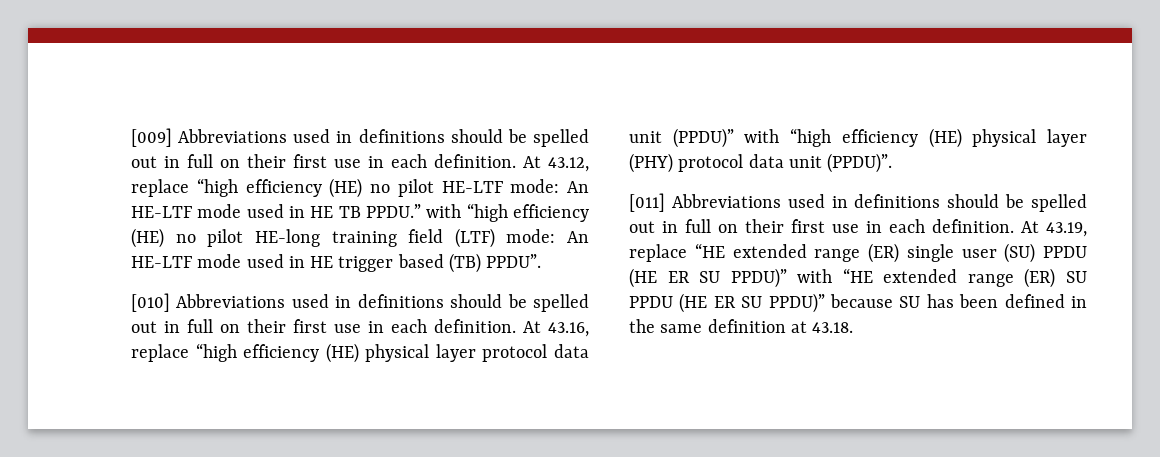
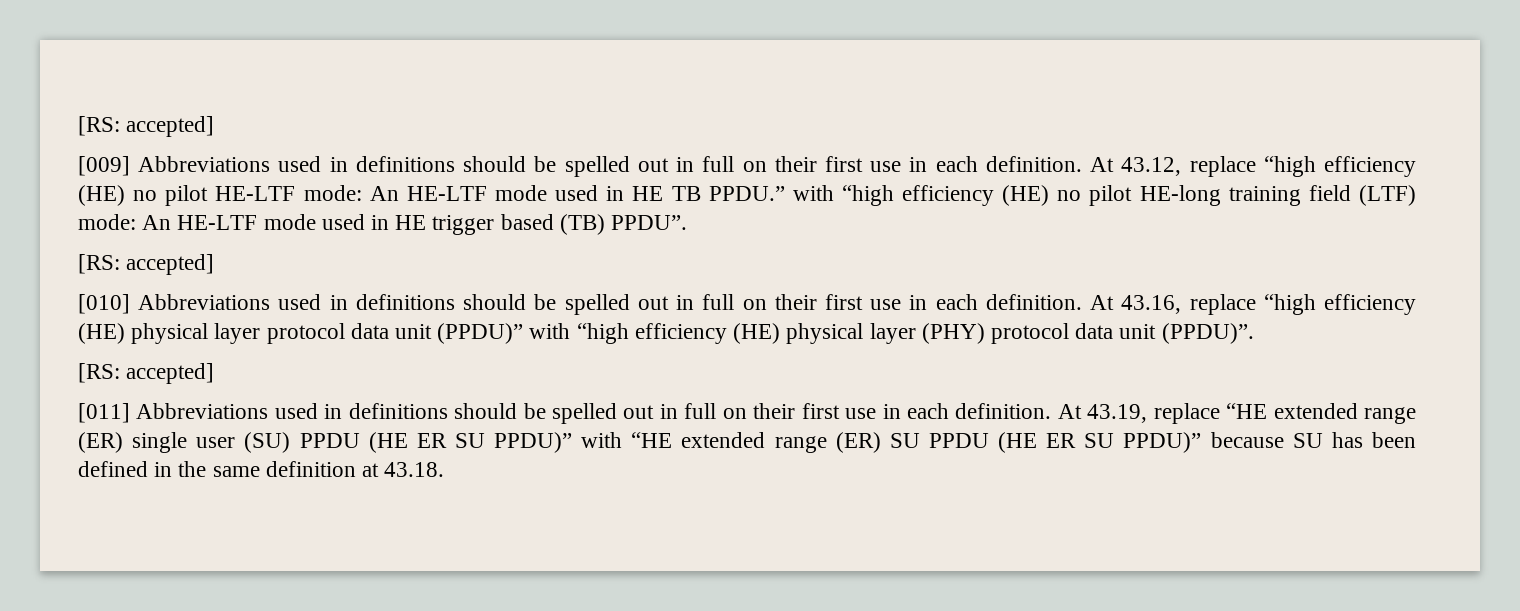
(131, 137) none -> [78,116,215,137] [RS: accepted] //
(542, 261) none -> [78,254,215,275] // [RS: accepted]
(893, 163) none -> [78,363,215,384] // [RS: accepted]

